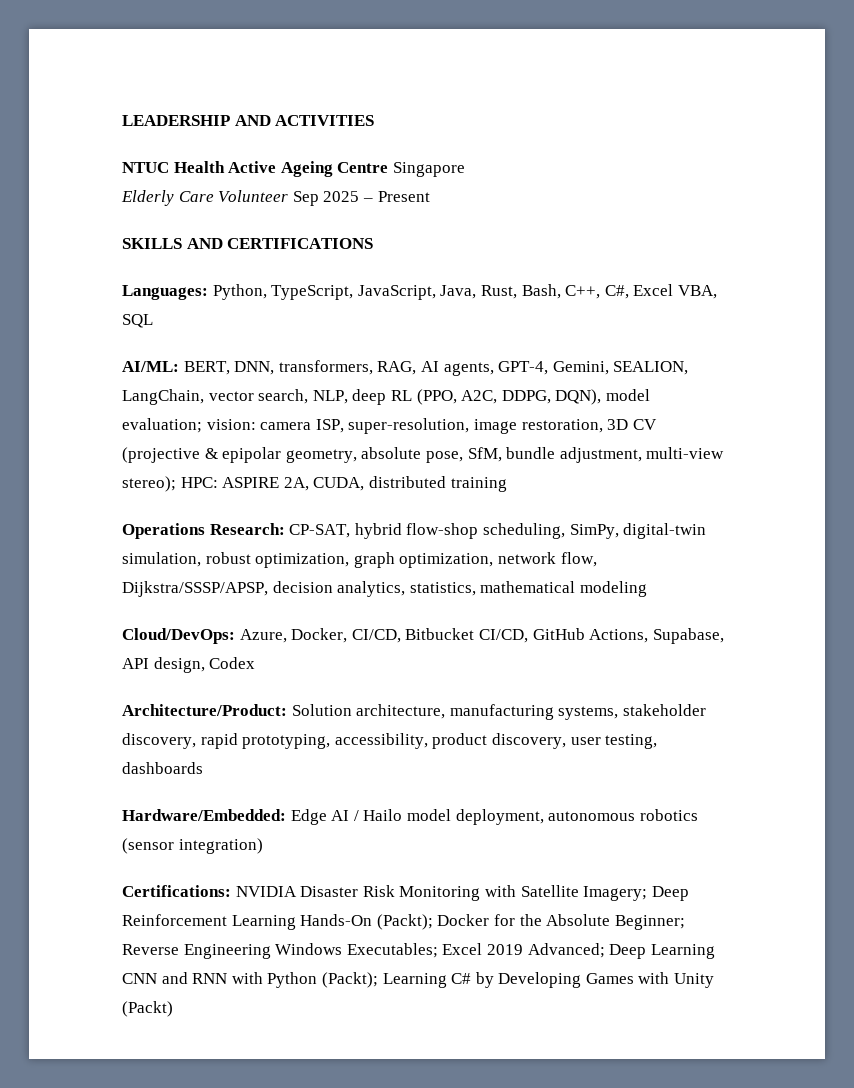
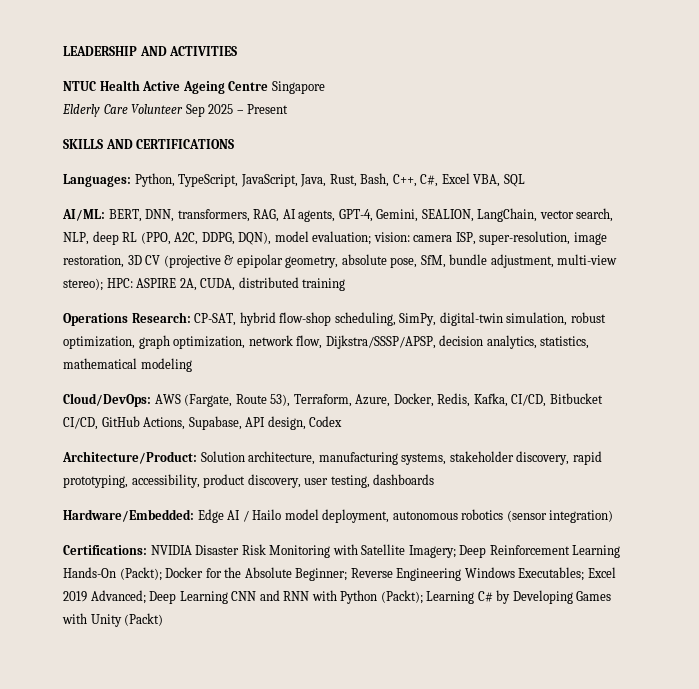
[239,628,348,643] Azure, Docker, -> [154,393,508,407] AWS (Fargate, Route 53), Terraform, Azure, Docker, Redis, Kafka,

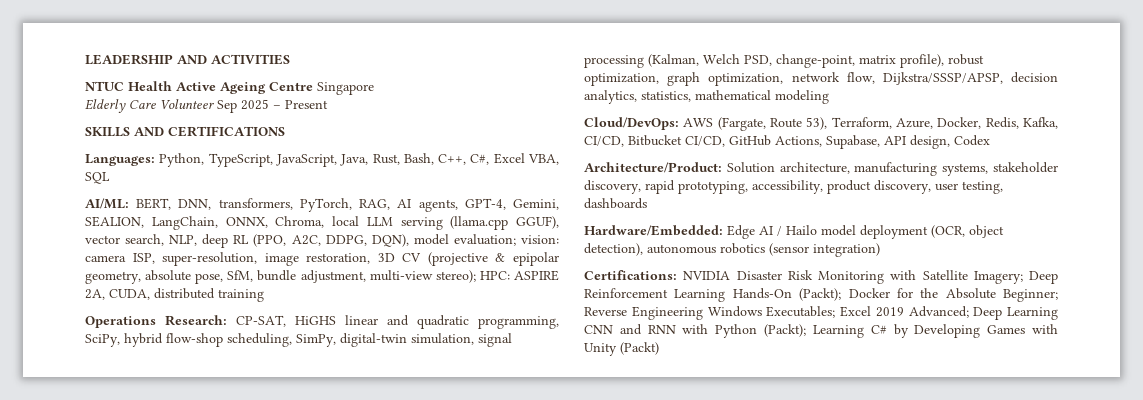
(250, 215) none -> [299,198,352,212] PyTorch,
(538, 215) none -> [225,216,559,230] ONNX, Chroma, local LLM serving (llama.cpp GGUF),
(237, 319) none -> [295,315,559,329] [85,334,120,347] HiGHS linear and quadratic programming, SciPy,
(568, 319) none -> [478,333,512,347] [584,54,944,68] signal processing (Kalman, Welch PSD, change-point, matrix profile),
[322,509,390,523] deployment, -> [860,225,1004,239] [584,243,643,256] deployment (OCR, object detection),

